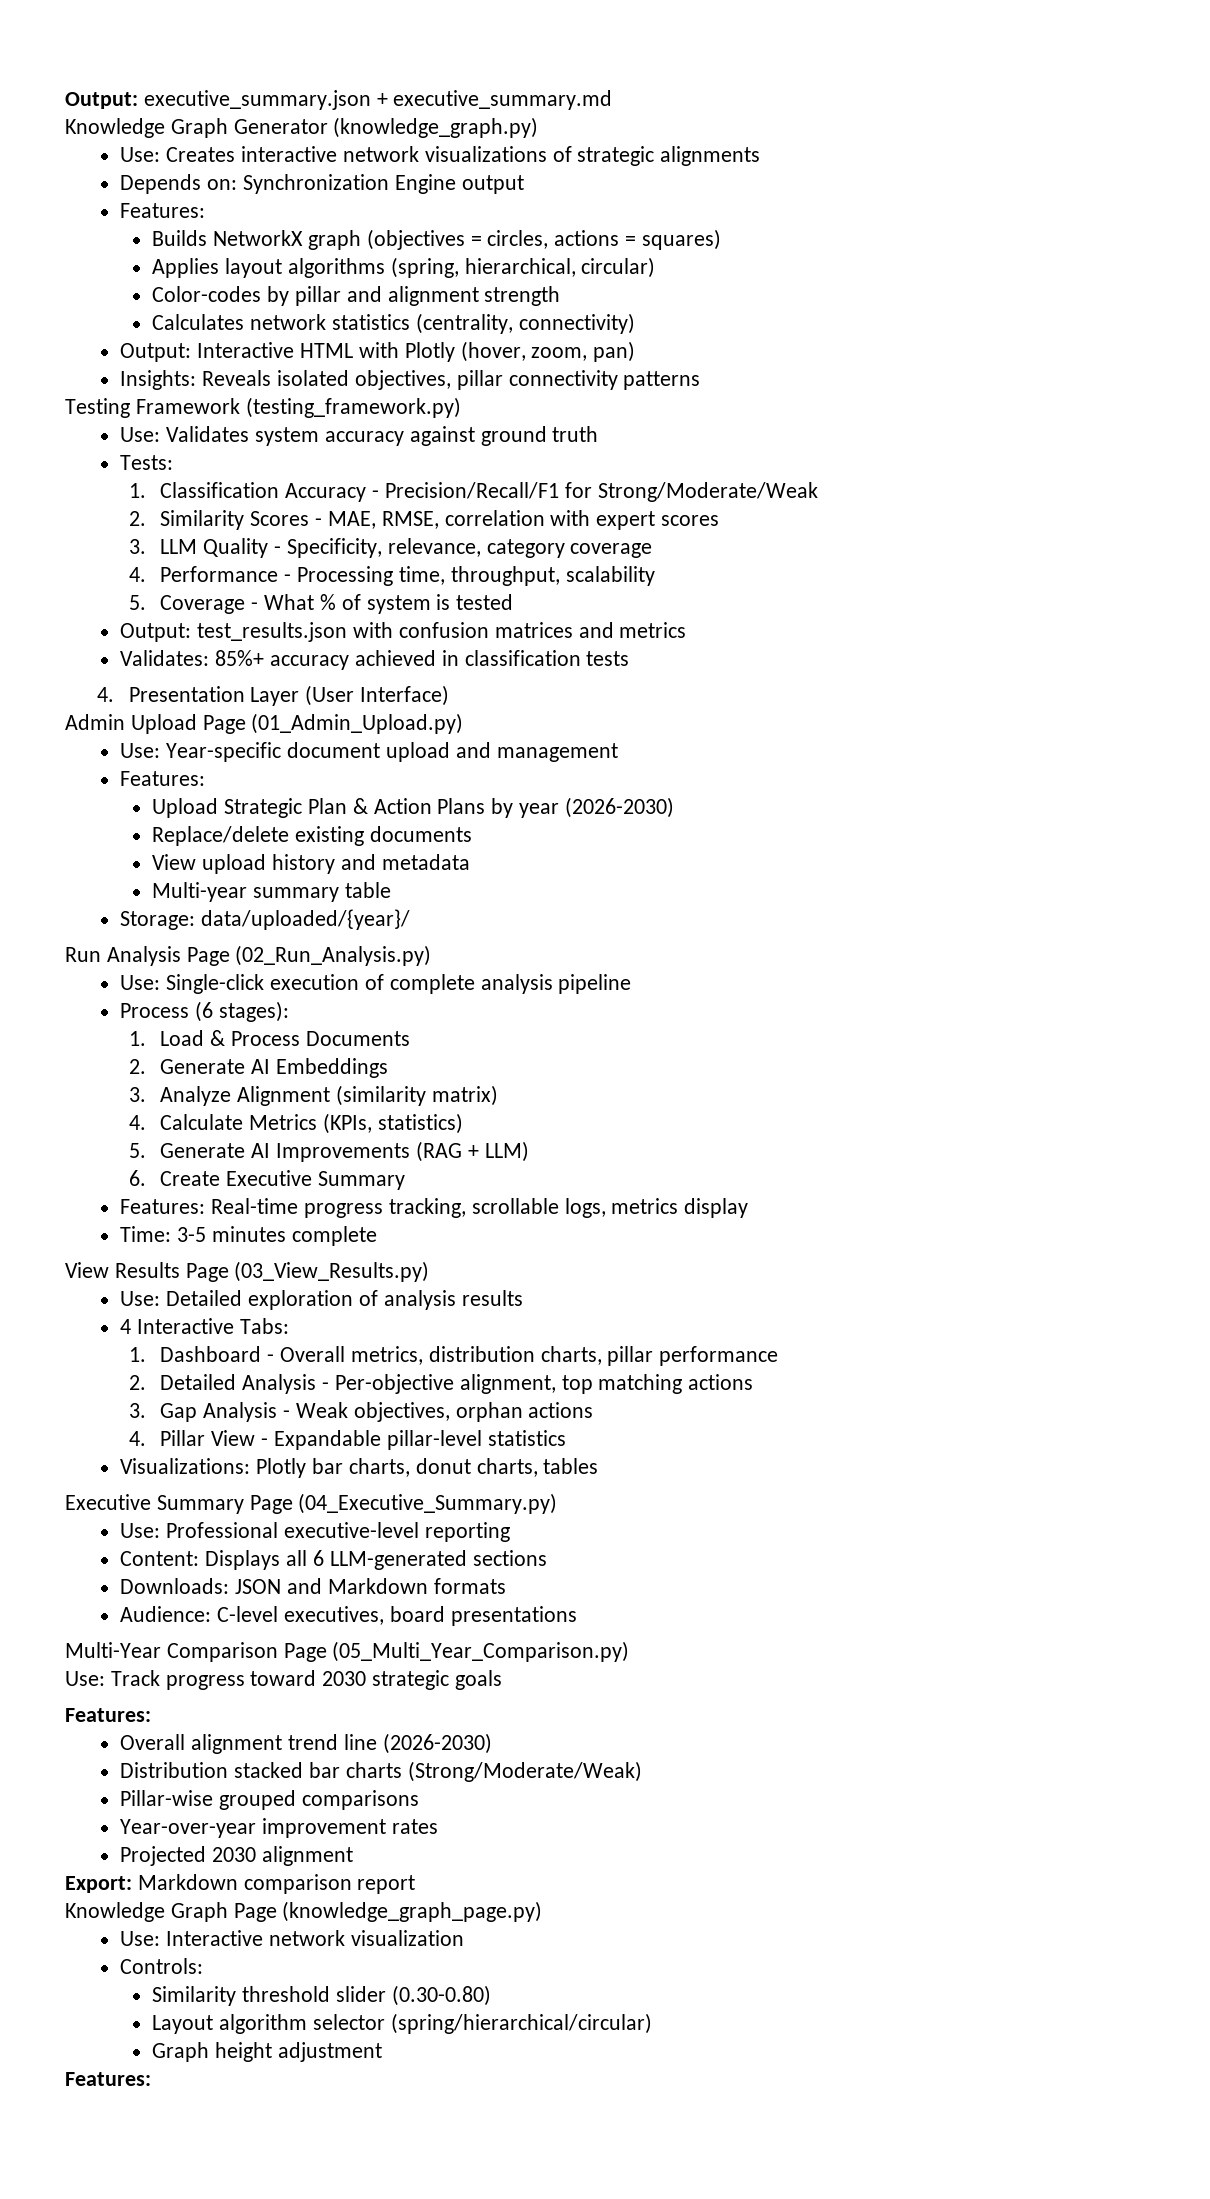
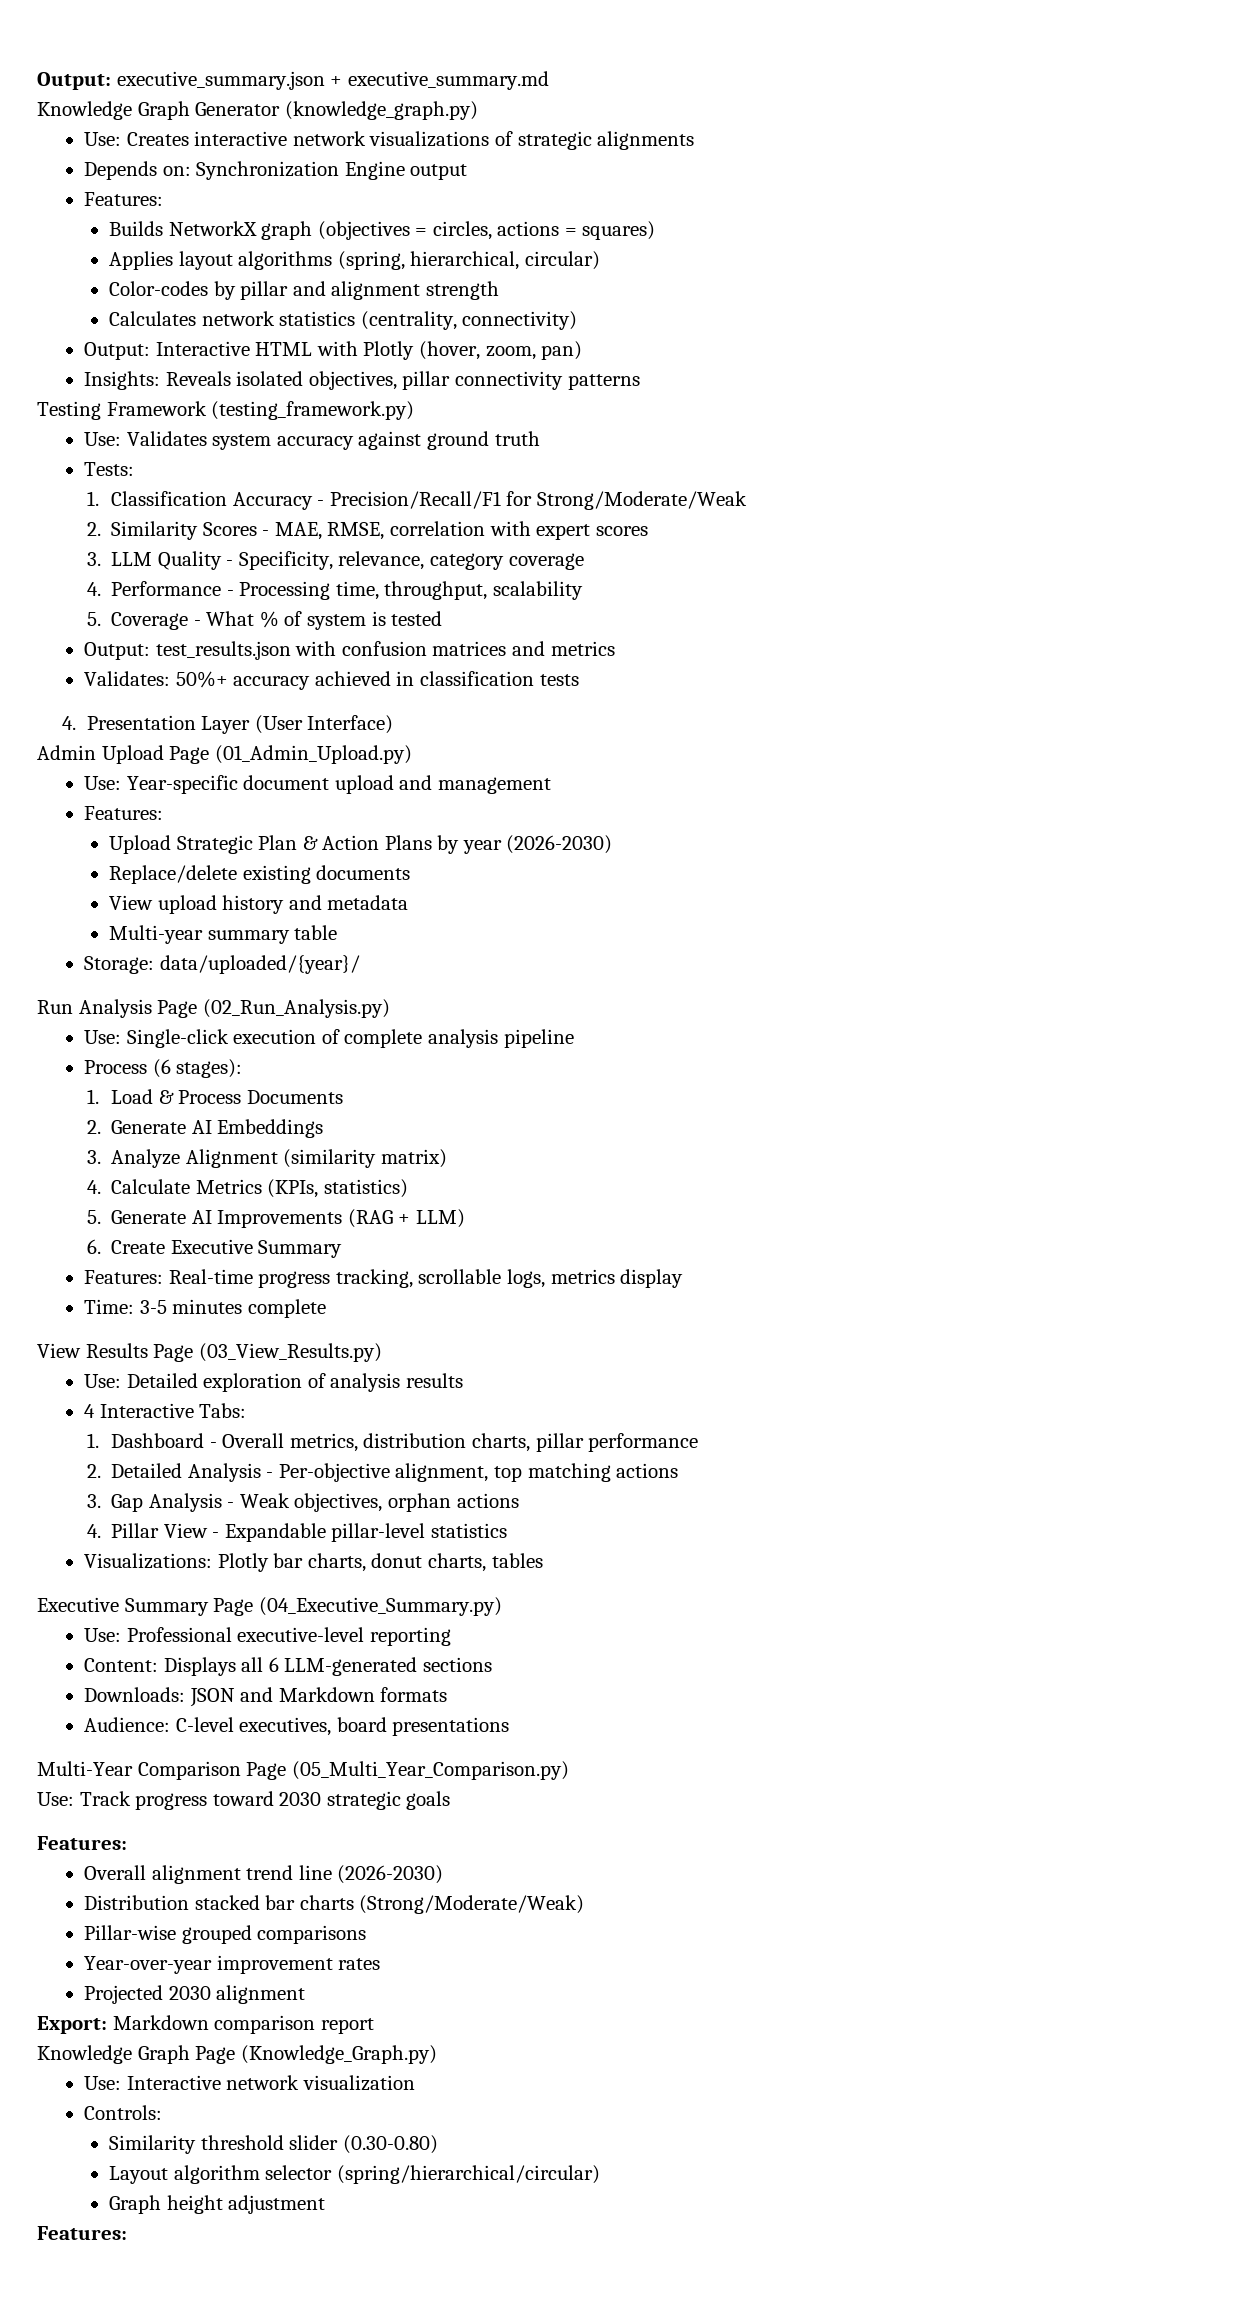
[215,650,265,666] 85%+ -> [175,671,228,688] 50%+
[282,1901,543,1922] (knowledge_graph_page.py) -> [240,2045,437,2064] (Knowledge_Graph.py)

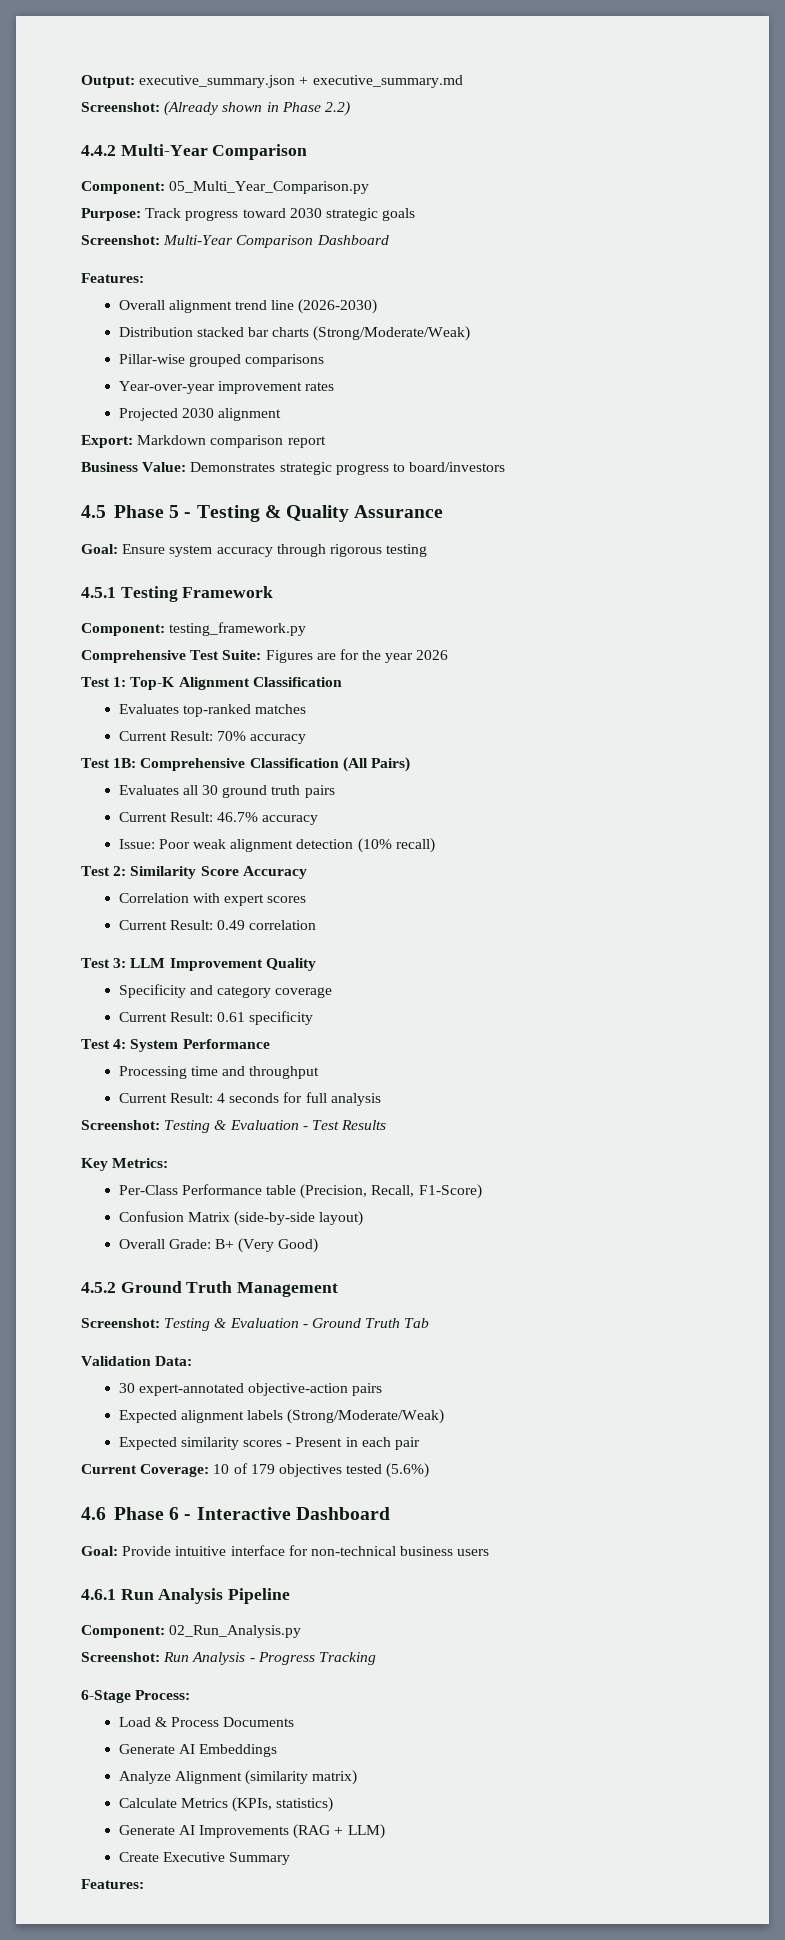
[37,101,478,120] [84,131,695,150] [84,161,468,180] [84,192,164,206] [109,221,656,240] [109,251,600,270] [109,281,499,300] [109,311,578,330] [84,341,583,360] [84,371,640,390] [37,401,415,420] [84,431,540,450] [84,462,135,476] [86,491,747,510] [86,521,648,540] [86,551,584,570] [86,581,583,600] [86,611,443,630] [84,641,615,660] [84,671,579,690] [61,715,394,734] [37,745,412,764] [84,775,551,794] [84,806,164,820] [109,835,613,854] [109,865,411,884] [109,895,409,914] [109,925,338,944] [84,955,360,974] [37,999,390,1018] [84,1029,574,1048] [84,1059,243,1078] [86,1089,343,1104] [86,1119,324,1138] [86,1149,447,1168] [86,1179,408,1198] [86,1209,465,1228] [86,1239,343,1258] [84,1269,684,1288] [84,1299,326,1318] [37,1343,382,1362] [84,1373,463,1392] [84,1403,247,1418] [86,1433,699,1452] [86,1463,679,1482] [86,1493,519,1512] [86,1523,507,1542] [84,1553,543,1572] [37,1597,502,1616] [84,1627,451,1646] [84,1657,492,1676] [84,1687,448,1707] [84,1717,510,1736] [37,1761,569,1780] [37,1792,74,1806] Knowledge Graph Generator (knowledge_graph.py) // Use: Creates interactive network visualizations of strategic alignments // Depends on: Synchronization Engine output // Features: // Builds NetworkX graph (objectives = circles, actions = squares) // Applies layout algorithms (spring, hierarchical, circular) // Color-codes by pillar and alignment strength // Calculates network statistics (centrality, connectivity) // Output: Interactive HTML with Plotly (hover, zoom, pan) // Insights: Reveals isolated objectives, pillar connectivity patterns // Testing Framework (testing_framework.py) // Use: Validates system accuracy against ground truth // Tests: // 1. Classification Accuracy - Precision/Recall/F1 for Strong/Moderate/Weak // 2. Similarity Scores - MAE, RMSE, correlation with expert scores // 3. LLM Quality - Specificity, relevance, category coverage // 4. Performance - Processing time, throughput, scalability // 5. Coverage - What % of system is tested // Output: test_results.json with confusion matrices and metrics // Validates: 50%+ accuracy achieved in classification tests // 4. Presentation Layer (User Interface) // Admin Upload Page (01_Admin_Upload.py) // Use: Year-specific document upload and management // Features: // Upload Strategic Plan & Action Plans by year (2026-2030) // Replace/delete existing documents // View upload history and metadata // Multi-year summary table // Storage: data/uploaded/{year}/ // Run Analysis Page (02_Run_Analysis.py) // Use: Single-click execution of complete analysis pipeline // Process (6 stages): // 1. Load & Process Documents // 2. Generate AI Embeddings // 3. Analyze Alignment (similarity matrix) // 4. Calculate Metrics (KPIs, statistics) // 5. Generate AI Improvements (RAG + LLM) // 6. Create Executive Summary // Features: Real-time progress tracking, scrollable logs, metrics display // Time: 3-5 minutes complete // View Results Page (03_View_Results.py) // Use: Detailed exploration of analysis results // 4 Interactive Tabs: // 1. Dashboard - Overall metrics, distribution charts, pillar performance // 2. Detailed Analysis - Per-objective alignment, top matching actions // 3. Gap Analysis - Weak objectives, orphan actions // 4. Pillar View - Expandable pillar-level statistics // Visualizations: Plotly bar charts, donut charts, tables // Executive Summary Page (04_Executive_Summary.py) // Use: Professional executive-level reporting // Content: Displays all 6 LLM-generated sections // Downloads: JSON and Markdown formats // Audience: C-level executives, board presentations // Multi-Year Comparison Page (05_Multi_Year_Comparison.py) // Use: -> [81,101,350,116] [81,144,308,160] [81,181,370,194] [81,208,141,221] Screenshot: (Already shown in Phase 2.2) // 4.4.2 Multi-Year Comparison // Component: 05_Multi_Year_Comparison.py // Purpose:
(451, 1800) none -> [81,235,389,248] // Screenshot: Multi-Year Comparison Dashboard
[37,2045,437,2064] [84,2075,415,2091] [84,2105,163,2120] [109,2135,438,2154] [109,2165,600,2184] [109,2195,326,2214] Knowledge Graph Page (Knowledge_Graph.py) // Use: Interactive network visualization // Controls: // Similarity threshold slider (0.30-0.80) // Layout algorithm selector (spring/hierarchical/circular) // Graph height adjustment -> [81,462,506,475] [81,505,444,522] [81,544,428,557] [81,586,274,602] [81,622,307,636] [81,649,449,663] [81,677,342,690] [118,704,307,717] [118,731,307,744] [81,757,410,772] [118,785,335,798] [118,812,319,825] [118,838,435,853] [81,866,307,879] [118,893,307,906] [118,920,317,930] [81,958,316,971] [118,984,333,998] [118,1011,314,1025] [81,1039,270,1052] [118,1066,320,1079] [118,1092,381,1106] [81,1120,387,1133] [81,1158,169,1171] [118,1184,482,1199] [118,1211,364,1226] [118,1238,319,1253] [81,1281,339,1297] [81,1318,430,1331] [81,1356,193,1366] [118,1383,383,1396] [118,1409,445,1424] [118,1437,420,1450] [81,1463,430,1478] [81,1507,390,1520] [81,1545,490,1556] [81,1588,291,1604] [81,1625,302,1638] [81,1652,376,1665] [81,1690,191,1703] [118,1717,295,1727] [118,1744,278,1757] [118,1770,358,1785] [118,1797,334,1812] [118,1824,385,1839] [118,1852,291,1865] Business Value: Demonstrates strategic progress to board/investors // 4.5 Phase 5 - Testing & Quality Assurance // Goal: Ensure system accuracy through rigorous testing // 4.5.1 Testing Framework // Component: testing_framework.py // Comprehensive Test Suite: Figures are for the year 2026 // Test 1: Top-K Alignment Classification // Evaluates top-ranked matches // Current Result: 70% accuracy // Test 1B: Comprehensive Classification (All Pairs) // Evaluates all 30 ground truth pairs // Current Result: 46.7% accuracy // Issue: Poor weak alignment detection (10% recall) // Test 2: Similarity Score Accuracy // Correlation with expert scores // Current Result: 0.49 correlation // Test 3: LLM Improvement Quality // Specificity and category coverage // Current Result: 0.61 specificity // Test 4: System Performance // Processing time and throughput // Current Result: 4 seconds for full analysis // Screenshot: Testing & Evaluation - Test Results // Key Metrics: // Per-Class Performance table (Precision, Recall, F1-Score) // Confusion Matrix (side-by-side layout) // Overall Grade: B+ (Very Good) // 4.5.2 Ground Truth Management // Screenshot: Testing & Evaluation - Ground Truth Tab // Validation Data: // 30 expert-annotated objective-action pairs // Expected alignment labels (Strong/Moderate/Weak) // Expected similarity scores - Present in each pair // Current Coverage: 10 of 179 objectives tested (5.6%) // 4.6 Phase 6 - Interactive Dashboard // Goal: Provide intuitive interface for non-technical business users // 4.6.1 Run Analysis Pipeline // Component: 02_Run_Analysis.py // Screenshot: Run Analysis - Progress Tracking // 6-Stage Process: // Load & Process Documents // Generate AI Embeddings // Analyze Alignment (similarity matrix) // Calculate Metrics (KPIs, statistics) // Generate AI Improvements (RAG + LLM) // Create Executive Summary

